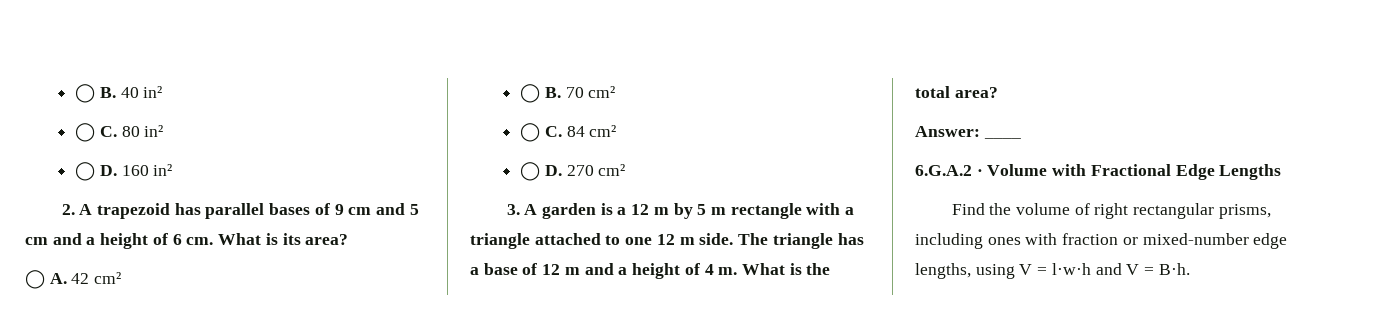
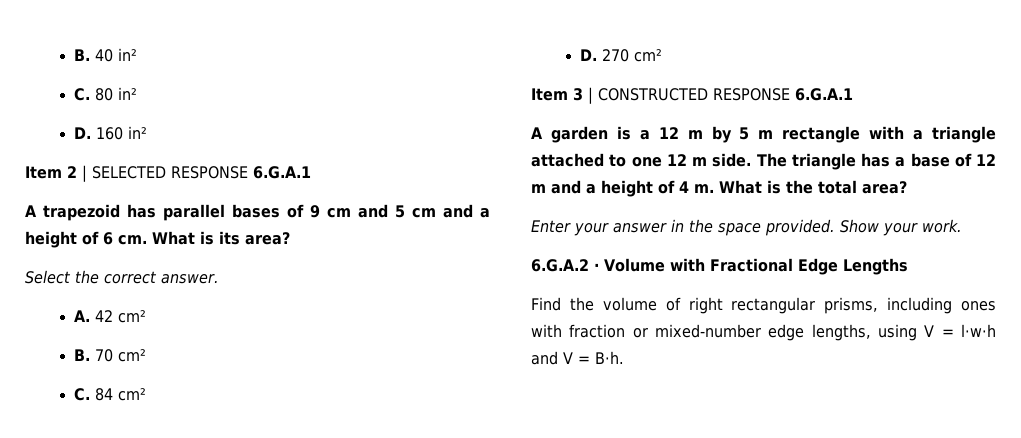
[75,84,96,103] ◯ -> (74, 55) none
[75,123,96,142] ◯ -> (138, 54) none
[75,162,96,181] ◯ -> (138, 93) none
[61,204,75,215] 2. -> [25,165,311,182] Item 2 | SELECTED RESPONSE 6.G.A.1 //
[25,270,45,289] ◯ -> [25,270,219,284] Select the correct answer. //
[520,84,541,103] ◯ -> (147, 316) none
[520,123,541,142] ◯ -> (147, 355) none
[520,162,541,181] ◯ -> (147, 394) none
[506,204,520,215] 3. -> [531,87,853,104] Item 3 | CONSTRUCTED RESPONSE 6.G.A.1 //
[915,126,980,137] [983,137,1021,139] Answer: ____ -> [531,219,962,236] Enter your answer in the space provided. Show your work.

